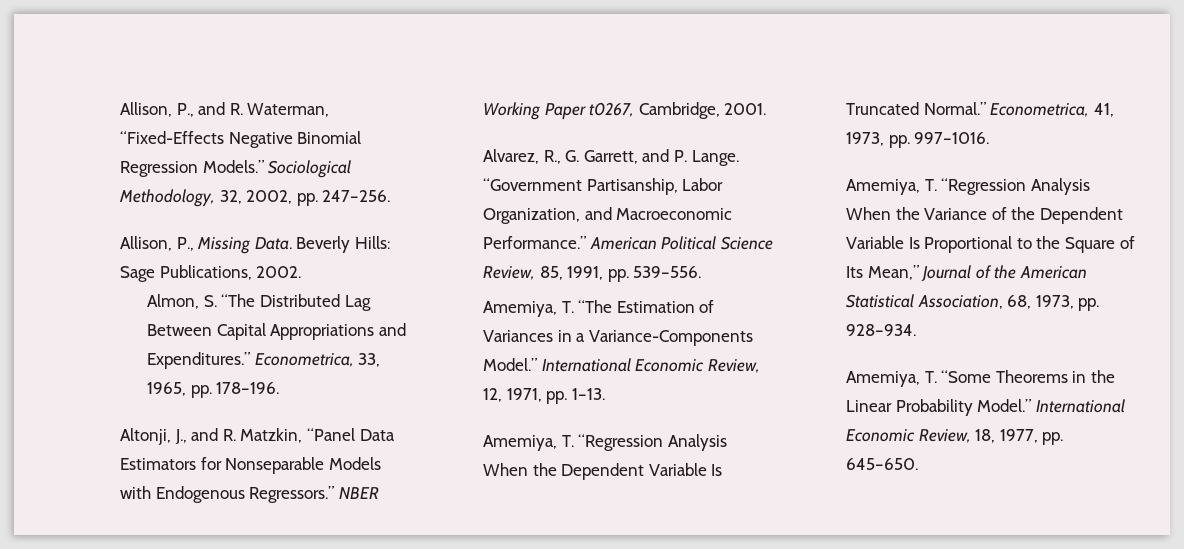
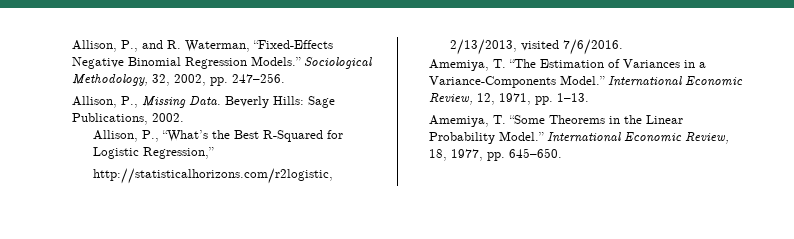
[147,294,371,311] [147,323,406,340] [147,352,381,369] [147,382,280,398] [120,428,395,445] [120,457,381,474] [120,486,379,503] [483,102,767,120] [483,149,739,166] [483,178,724,195] [483,207,733,224] [483,236,773,250] [483,266,702,282] Almon, S. “The Distributed Lag Between Capital Appropriations and Expenditures.” Econometrica, 33, 1965, pp. 178–196. // Altonji, J., and R. Matzkin, “Panel Data Estimators for Nonseparable Models with Endogenous Regressors.” NBER Working Paper t0267, Cambridge, 2001. // Alvarez, R., G. Garrett, and P. Lange. “Government Partisanship, Labor Organization, and Macroeconomic Performance.” American Political Science Review, 85, 1991, pp. 539–556. -> [93,130,344,142] [93,147,215,159] [93,168,334,184] [450,39,624,55] Allison, P., “What’s the Best R-Squared for Logistic Regression,” // http://statisticalhorizons.com/r2logistic, 2/13/2013, visited 7/6/2016.
[483,434,727,451] [483,463,723,480] [846,102,1114,117] [846,132,990,148] [846,178,1090,195] [846,207,1124,224] [846,236,1135,253] [846,265,1088,281] [846,294,1100,311] [846,324,917,336] // Amemiya, T. “Regression Analysis When the Dependent Variable Is Truncated Normal.” Econometrica, 41, 1973, pp. 997–1016. // Amemiya, T. “Regression Analysis When the Variance of the Dependent Variable Is Proportional to the Square of Its Mean,” Journal of the American Statistical Association, 68, 1973, pp. 928–934. -> (590, 97) none

